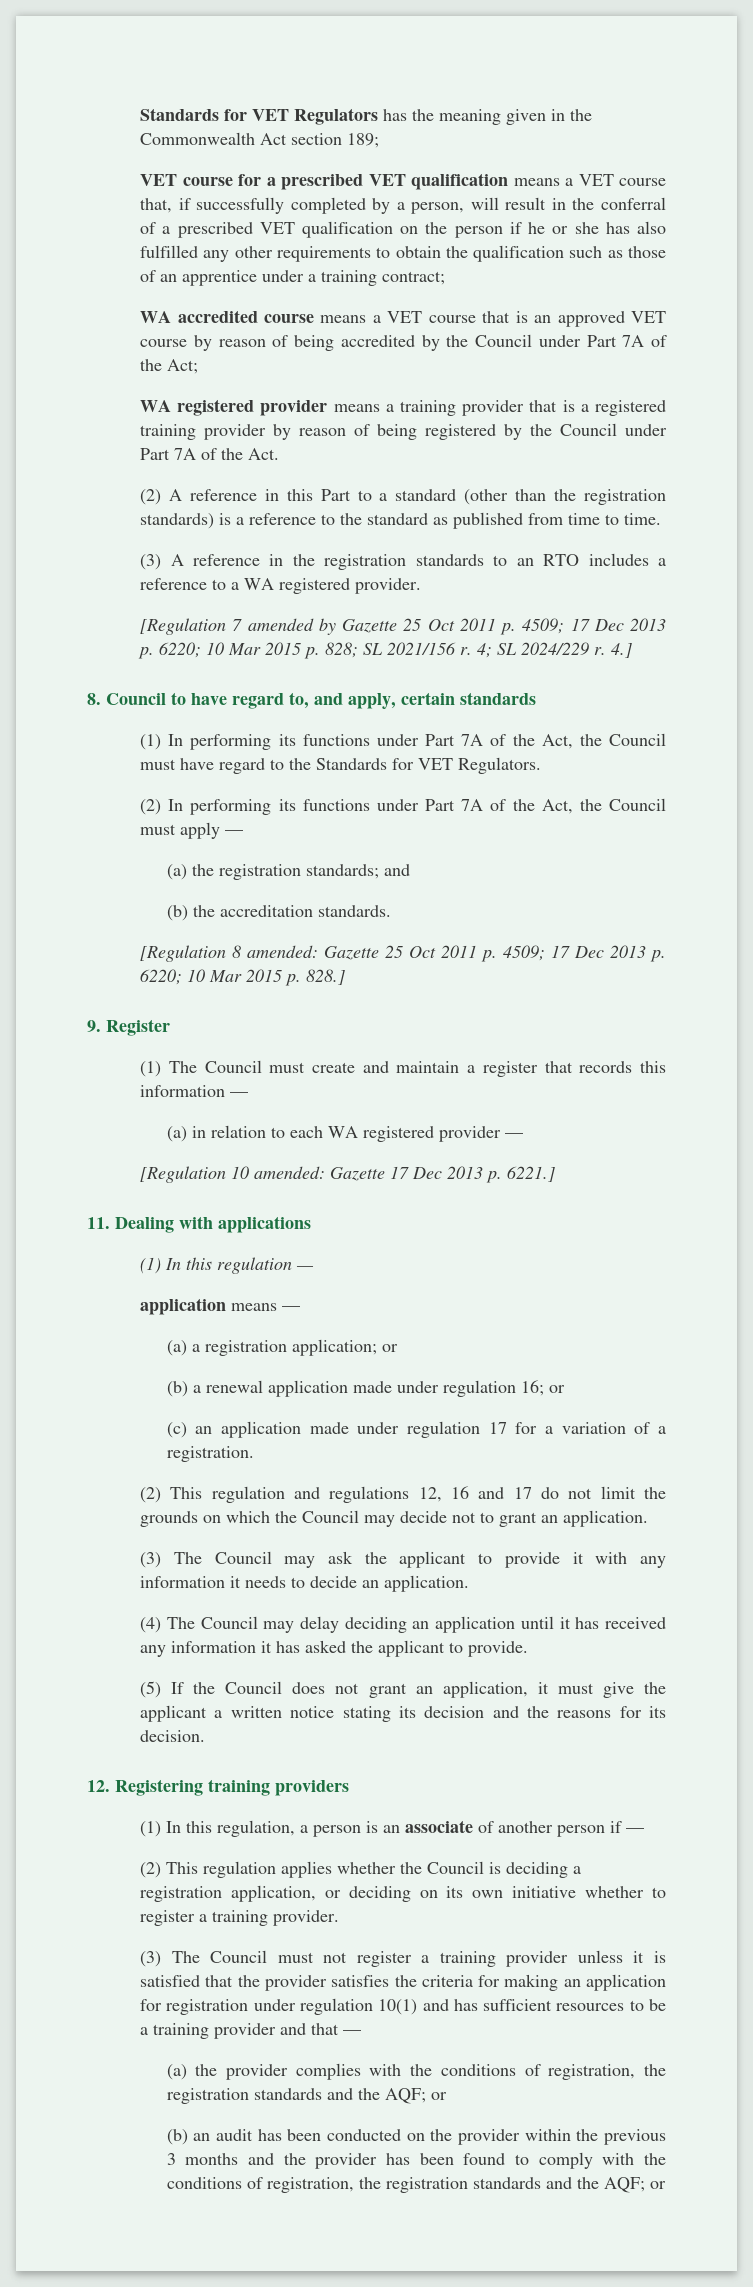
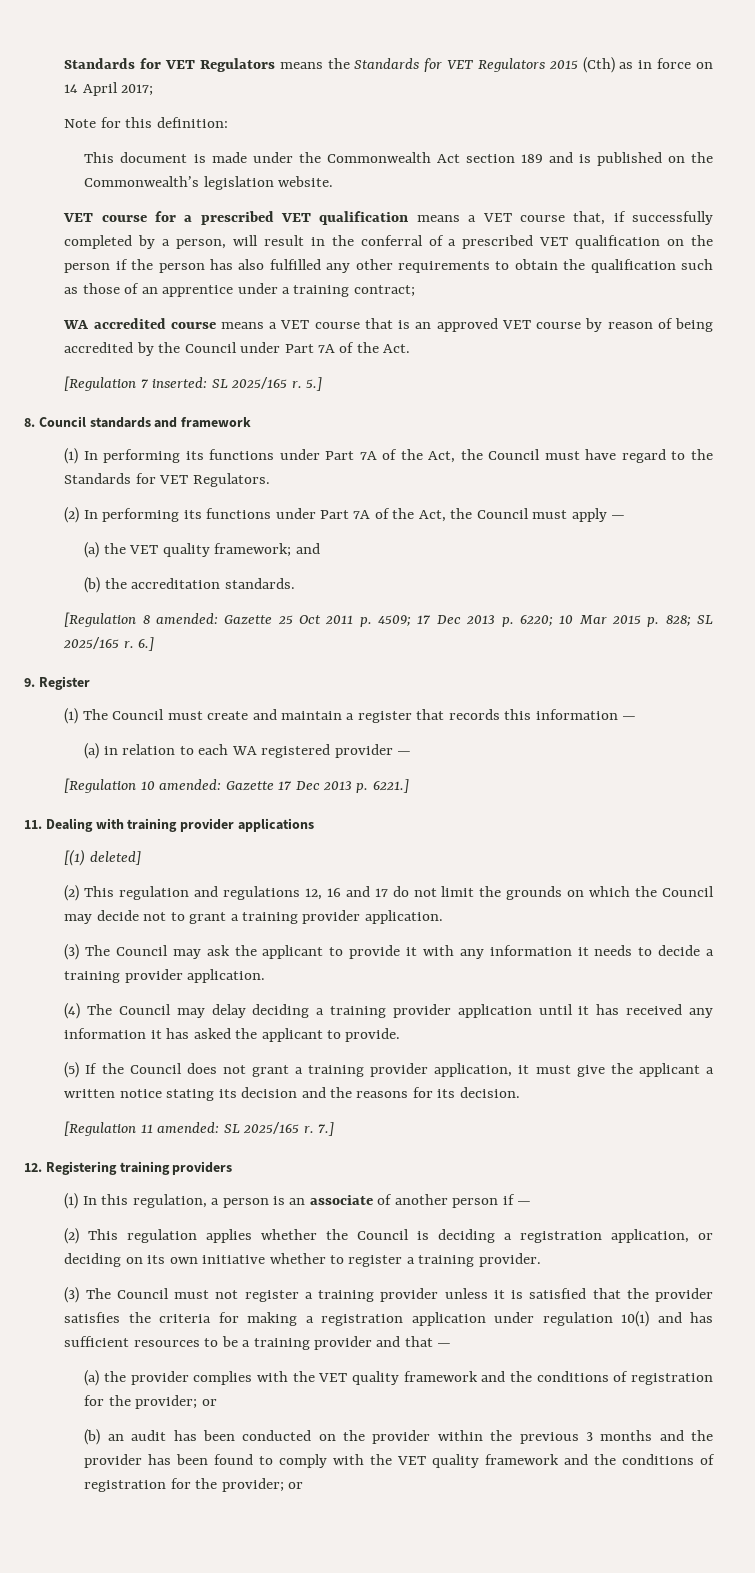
[140,108,593,125] [140,132,380,148] Standards for VET Regulators has the meaning given in the Commonwealth Act section 189; -> [64,57,714,73] [64,82,154,96] [64,117,228,128] [84,152,713,166] [84,176,334,190] Standards for VET Regulators means the Standards for VET Regulators 2015 (Cth) as in force on 14 April 2017; // Note for this definition: // This document is made under the Commonwealth Act section 189 and is published on the Commonwealth’s legislation website.
[528,222,599,234] he or she -> [131,259,205,273] the person
[167,359,199,374] [140,399,666,416] [140,423,667,440] [140,448,280,460] [140,489,666,505] [140,512,662,529] [140,553,667,570] [140,578,422,594] [140,618,667,635] [138,642,633,659] [87,692,536,709] Act; // WA registered provider means a training provider that is a registered training provider by reason of being registered by the Council under Part 7A of the Act. // (2) A reference in this Part to a standard (other than the registration standards) is a reference to the standard as published from time to time. // (3) A reference in the registration standards to an RTO includes a reference to a WA registered provider. // [Regulation 7 amended by Gazette 25 Oct 2011 p. 4509; 17 Dec 2013 p. 6220; 10 Mar 2015 p. 828; SL 2021/156 r. 4; SL 2024/229 r. 4.] // 8. Council to have regard to, and apply, certain standards -> [383,344,411,353] [64,376,323,391] [24,416,252,428] Act. // [Regulation 7 inserted: SL 2025/165 r. 5.] // 8. Council standards and framework
[218,864,379,880] registration standards; -> [129,543,292,557] VET quality framework;
[306,969,346,985] 828.] -> [665,615,714,626] [63,637,155,651] 828; SL 2025/165 r. 6.]
(213, 1222) none -> [127,818,235,832] training provider
[140,1257,315,1274] [140,1298,301,1315] [166,1339,398,1356] [166,1380,565,1397] [166,1421,666,1438] [166,1446,254,1462] (1) In this regulation — // application means — // (a) a registration application; or // (b) a renewal application made under regulation 16; or // (c) an application made under regulation 17 for a variation of a registration. -> [64,849,141,866] [(1) deleted]
[541,1515,559,1523] an -> [230,910,361,924] a training provider
[362,1580,380,1588] an -> [706,949,715,956] [64,969,183,983] a training provider
[412,1621,430,1629] an -> [316,1004,451,1018] a training provider
[415,1686,433,1694] an -> [295,1063,429,1077] a training provider
(206, 1736) none -> [64,1121,335,1136] // [Regulation 11 amended: SL 2025/165 r. 7.]
[563,1974,666,1991] [140,1999,249,2015] an application for registration -> [305,1312,486,1326] a registration application
[440,2064,666,2080] [166,2088,426,2104] conditions of registration, the registration standards and the AQF; -> [318,1371,713,1385] [84,1395,198,1409] VET quality framework and the conditions of registration for the provider;
[166,2177,645,2193] conditions of registration, the registration standards and the AQF; -> [397,1454,715,1468] [84,1478,284,1492] VET quality framework and the conditions of registration for the provider;

